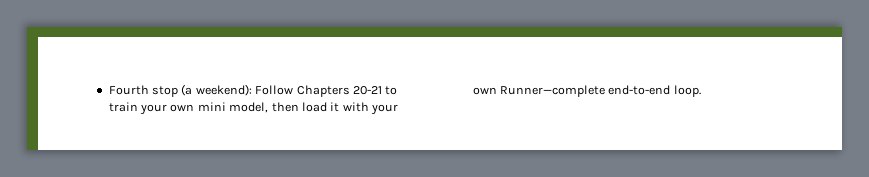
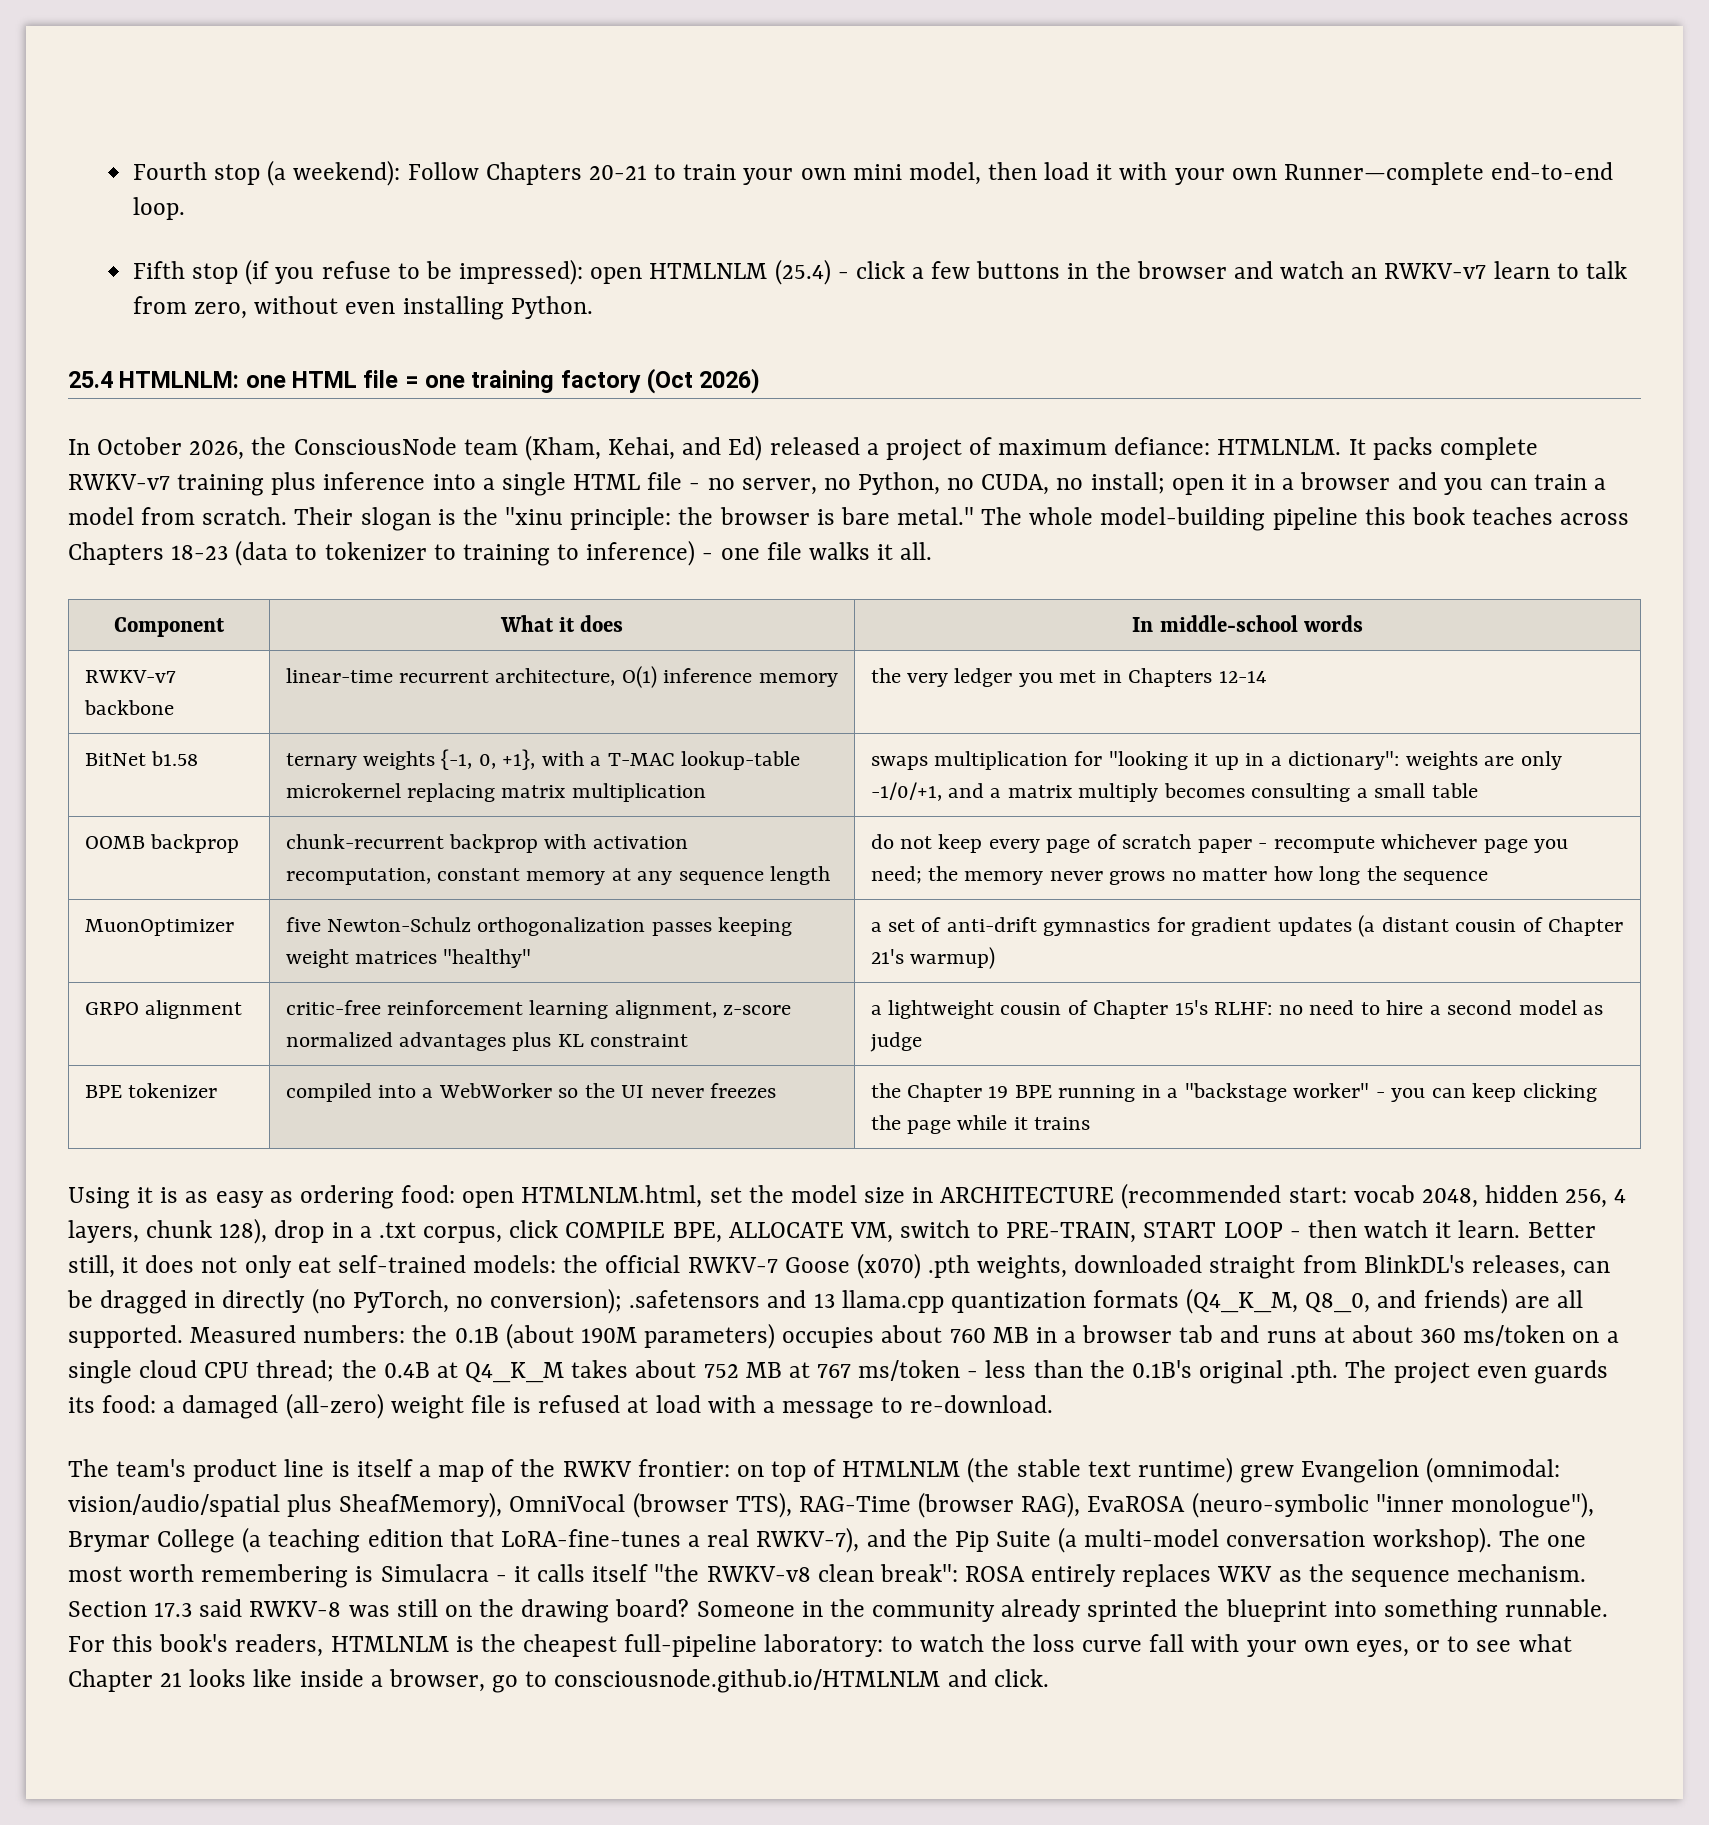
(701, 91) none -> [132,259,1627,285] [132,296,593,320] [68,368,761,394] [68,435,1538,461] [68,472,1607,496] [68,507,1630,531] [68,540,933,566] [114,617,225,637] [499,615,624,632] [1132,615,1363,632] [84,670,176,683] [83,700,174,715] [285,666,838,688] [870,668,1267,687] [84,751,198,766] [285,749,801,770] [285,783,706,802] [870,751,1562,770] [870,782,1478,802] [84,834,239,853] [285,834,688,853] [285,866,831,885] [870,834,1569,853] [870,866,1489,885] [84,919,234,936] [285,917,793,936] [285,949,532,968] [870,915,1624,937] [870,947,995,969] [84,1000,242,1019] [285,1000,792,1019] [285,1032,689,1051] [870,1000,1604,1019] [869,1032,922,1052] [84,1083,217,1098] [285,1083,777,1102] [870,1083,1597,1102] [870,1115,1091,1134] [68,1183,1627,1209] [68,1218,1596,1244] [68,1253,1611,1279] [67,1288,1583,1314] [68,1323,1619,1349] [68,1360,1608,1384] [68,1393,1054,1419] [68,1457,1561,1483] [68,1492,1594,1518] [68,1527,1586,1553] [68,1564,1587,1588] [68,1599,1609,1623] [68,1634,1572,1657] [68,1669,1049,1693] // Fifth stop (if you refuse to be impressed): open HTMLNLM (25.4) - click a few buttons in the browser and watch an RWKV-v7 learn to talk from zero, without even installing Python. // 25.4 HTMLNLM: one HTML file = one training factory (Oct 2026) // In October 2026, the ConsciousNode team (Kham, Kehai, and Ed) released a project of maximum defiance: HTMLNLM. It packs complete RWKV-v7 training plus inference into a single HTML file - no server, no Python, no CUDA, no install; open it in a browser and you can train a model from scratch. Their slogan is the "xinu principle: the browser is bare metal." The whole model-building pipeline this book teaches across Chapters 18-23 (data to tokenizer to training to inference) - one file walks it all. // Component | What it does | In middle-school words // RWKV-v7 backbone | linear-time recurrent architecture, O(1) inference memory | the very ledger you met in Chapters 12-14 // BitNet b1.58 | ternary weights {-1, 0, +1}, with a T-MAC lookup-table microkernel replacing matrix multiplication | swaps multiplication for "looking it up in a dictionary": weights are only -1/0/+1, and a matrix multiply becomes consulting a small table // OOMB backprop | chunk-recurrent backprop with activation recomputation, constant memory at any sequence length | do not keep every page of scratch paper - recompute whichever page you need; the memory never grows no matter how long the sequence // MuonOptimizer | five Newton-Schulz orthogonalization passes keeping weight matrices "healthy" | a set of anti-drift gymnastics for gradient updates (a distant cousin of Chapter 21's warmup) // GRPO alignment | critic-free reinforcement learning alignment, z-score normalized advantages plus KL constraint | a lightweight cousin of Chapter 15's RLHF: no need to hire a second model as judge // BPE tokenizer | compiled into a WebWorker so the UI never freezes | the Chapter 19 BPE running in a "backstage worker" - you can keep clicking the page while it trains // Using it is as easy as ordering food: open HTMLNLM.html, set the model size in ARCHITECTURE (recommended start: vocab 2048, hidden 256, 4 layers, chunk 128), drop in a .txt corpus, click COMPILE BPE, ALLOCATE VM, switch to PRE-TRAIN, START LOOP - then watch it learn. Better still, it does not only eat self-trained models: the official RWKV-7 Goose (x070) .pth weights, downloaded straight from BlinkDL's releases, can be dragged in directly (no PyTorch, no conversion); .safetensors and 13 llama.cpp quantization formats (Q4_K_M, Q8_0, and friends) are all supported. Measured numbers: the 0.1B (about 190M parameters) occupies about 760 MB in a browser tab and runs at about 360 ms/token on a single cloud CPU thread; the 0.4B at Q4_K_M takes about 752 MB at 767 ms/token - less than the 0.1B's original .pth. The project even guards its food: a damaged (all-zero) weight file is refused at load with a message to re-download. // The team's product line is itself a map of the RWKV frontier: on top of HTMLNLM (the stable text runtime) grew Evangelion (omnimodal: vision/audio/spatial plus SheafMemory), OmniVocal (browser TTS), RAG-Time (browser RAG), EvaROSA (neuro-symbolic "inner monologue"), Brymar College (a teaching edition that LoRA-fine-tunes a real RWKV-7), and the Pip Suite (a multi-model conversation workshop). The one most worth remembering is Simulacra - it calls itself "the RWKV-v8 clean break": ROSA entirely replaces WKV as the sequence mechanism. Section 17.3 said RWKV-8 was still on the drawing board? Someone in the community already sprinted the blueprint into something runnable. For this book's readers, HTMLNLM is the cheapest full-pipeline laboratory: to watch the loss curve fall with your own eyes, or to see what Chapter 21 looks like inside a browser, go to consciousnode.github.io/HTMLNLM and click.

